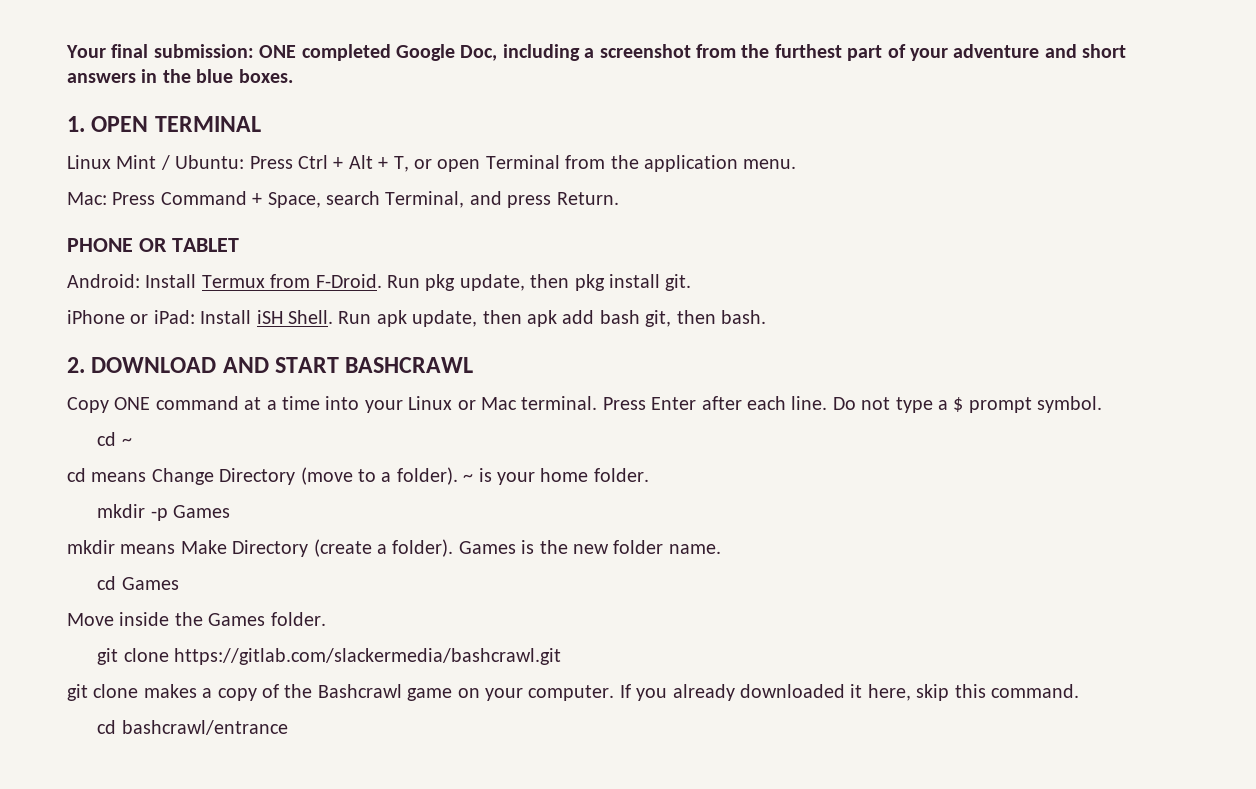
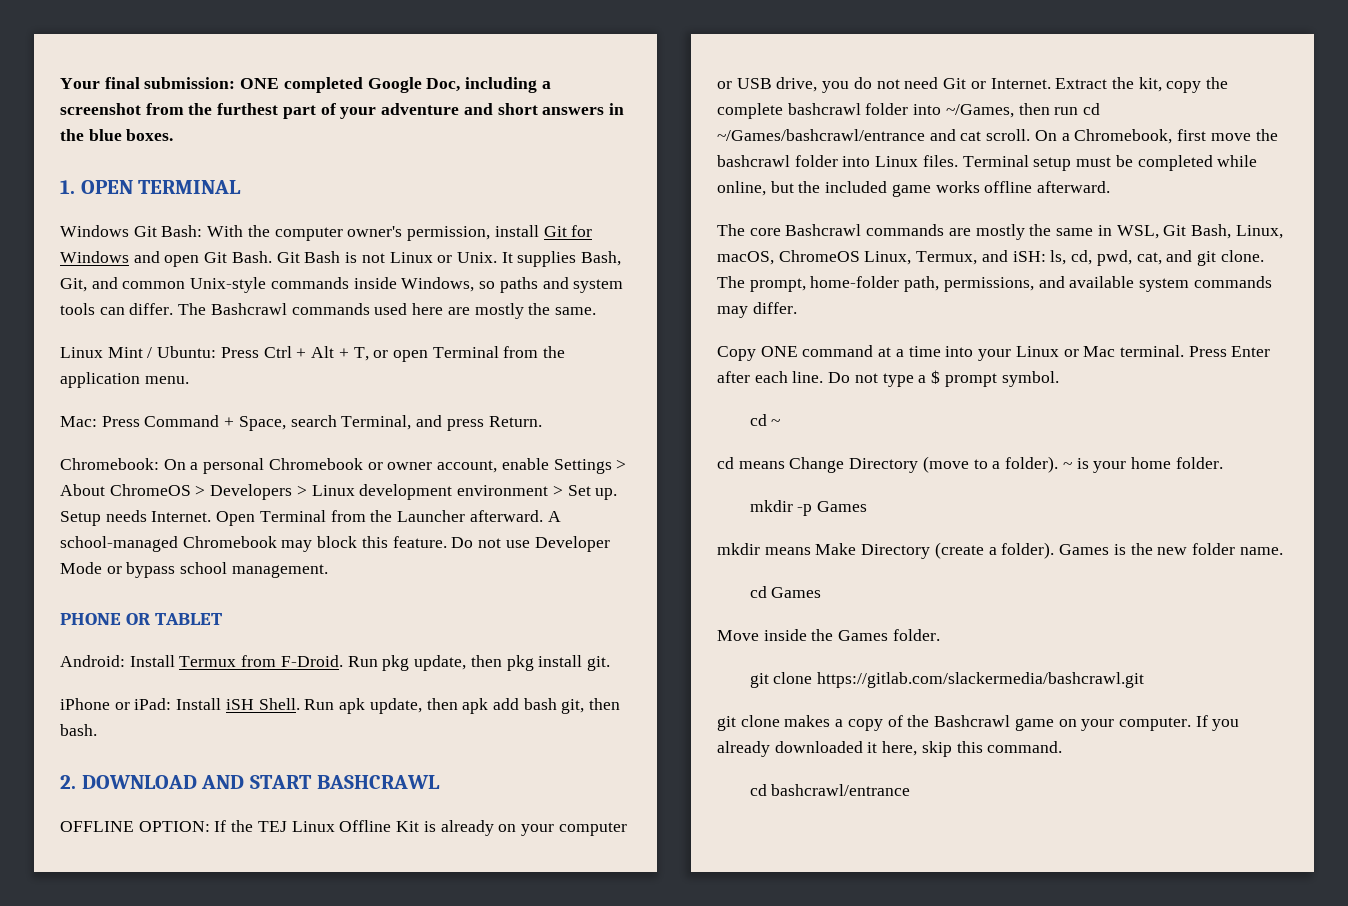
(261, 124) none -> [60,225,593,241] [60,251,622,267] [60,277,624,293] [60,303,596,319] // Windows Git Bash: With the computer owner's permission, install Git for Windows and open Git Bash. Git Bash is not Linux or Unix. It supplies Bash, Git, and common Unix-style commands inside Windows, so paths and system tools can differ. The Bashcrawl commands used here are mostly the same.
(619, 198) none -> [60,458,627,474] [60,484,618,500] [60,510,561,526] [60,536,610,552] [60,562,328,578] // Chromebook: On a personal Chromebook or owner account, enable Settings > About ChromeOS > Developers > Linux development environment > Set up. Setup needs Internet. Open Terminal from the Launcher afterward. A school-managed Chromebook may block this feature. Do not use Developer Mode or bypass school management.
(474, 365) none -> [60,820,627,836] [717,77,1229,93] [717,103,1101,119] [717,129,1278,144] [717,155,1258,171] [717,181,1111,197] [717,224,1283,240] [717,250,1264,266] [717,276,1272,292] [717,302,797,318] // OFFLINE OPTION: If the TEJ Linux Offline Kit is already on your computer or USB drive, you do not need Git or Internet. Extract the kit, copy the complete bashcrawl folder into ~/Games, then run cd ~/Games/bashcrawl/entrance and cat scroll. On a Chromebook, first move the bashcrawl folder into Linux files. Terminal setup must be completed while online, but the included game works offline afterward. // The core Bashcrawl commands are mostly the same in WSL, Git Bash, Linux, macOS, ChromeOS Linux, Termux, and iSH: ls, cd, pwd, cat, and git clone. The prompt, home-folder path, permissions, and available system commands may differ.

